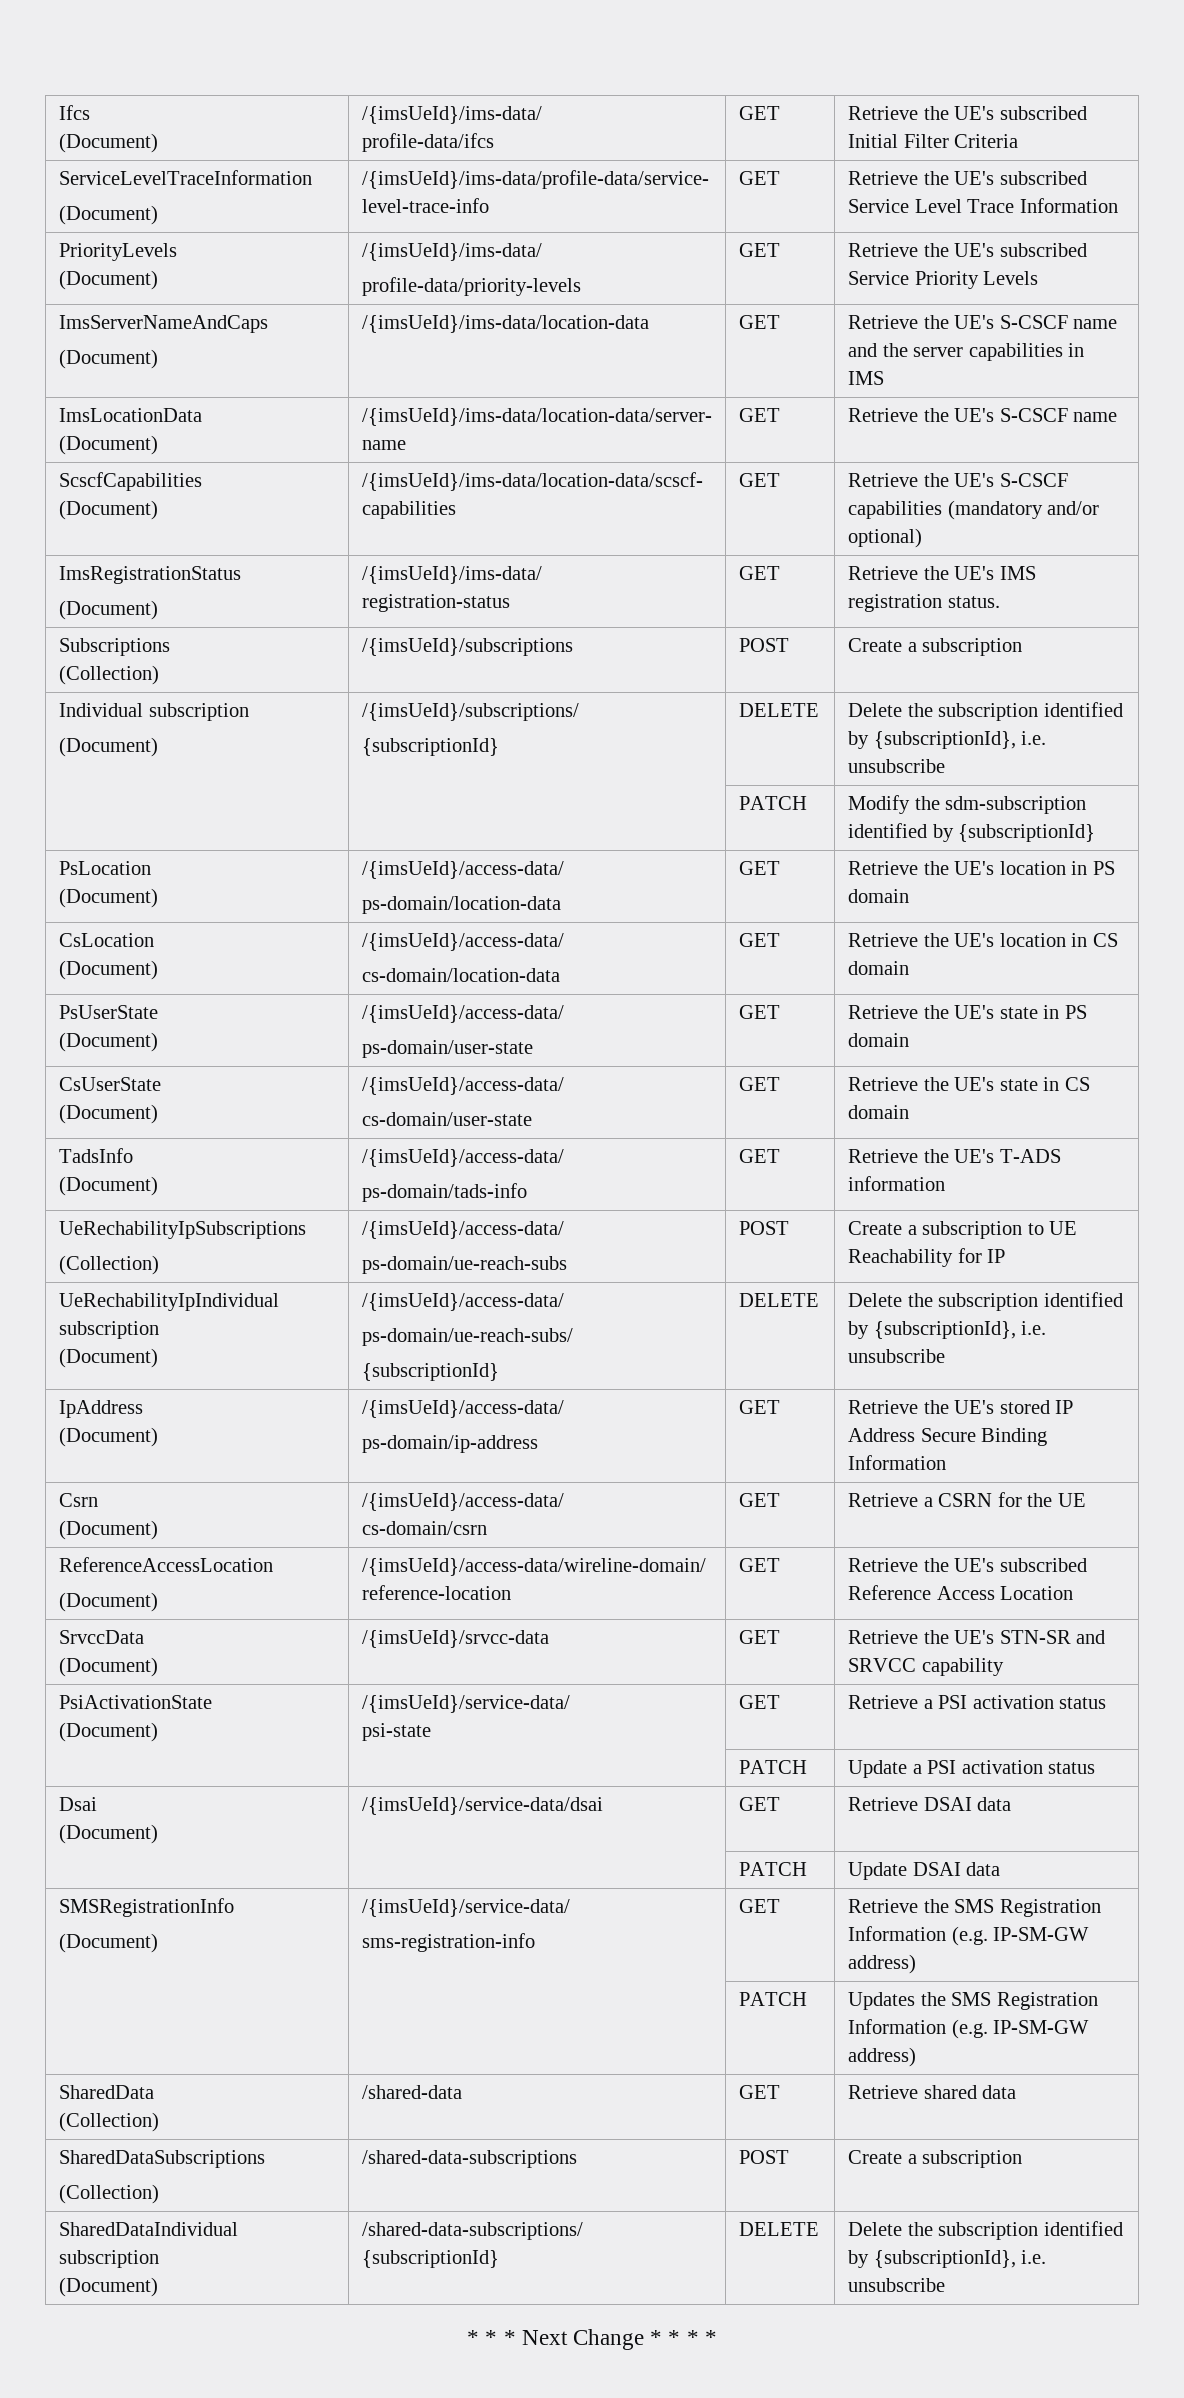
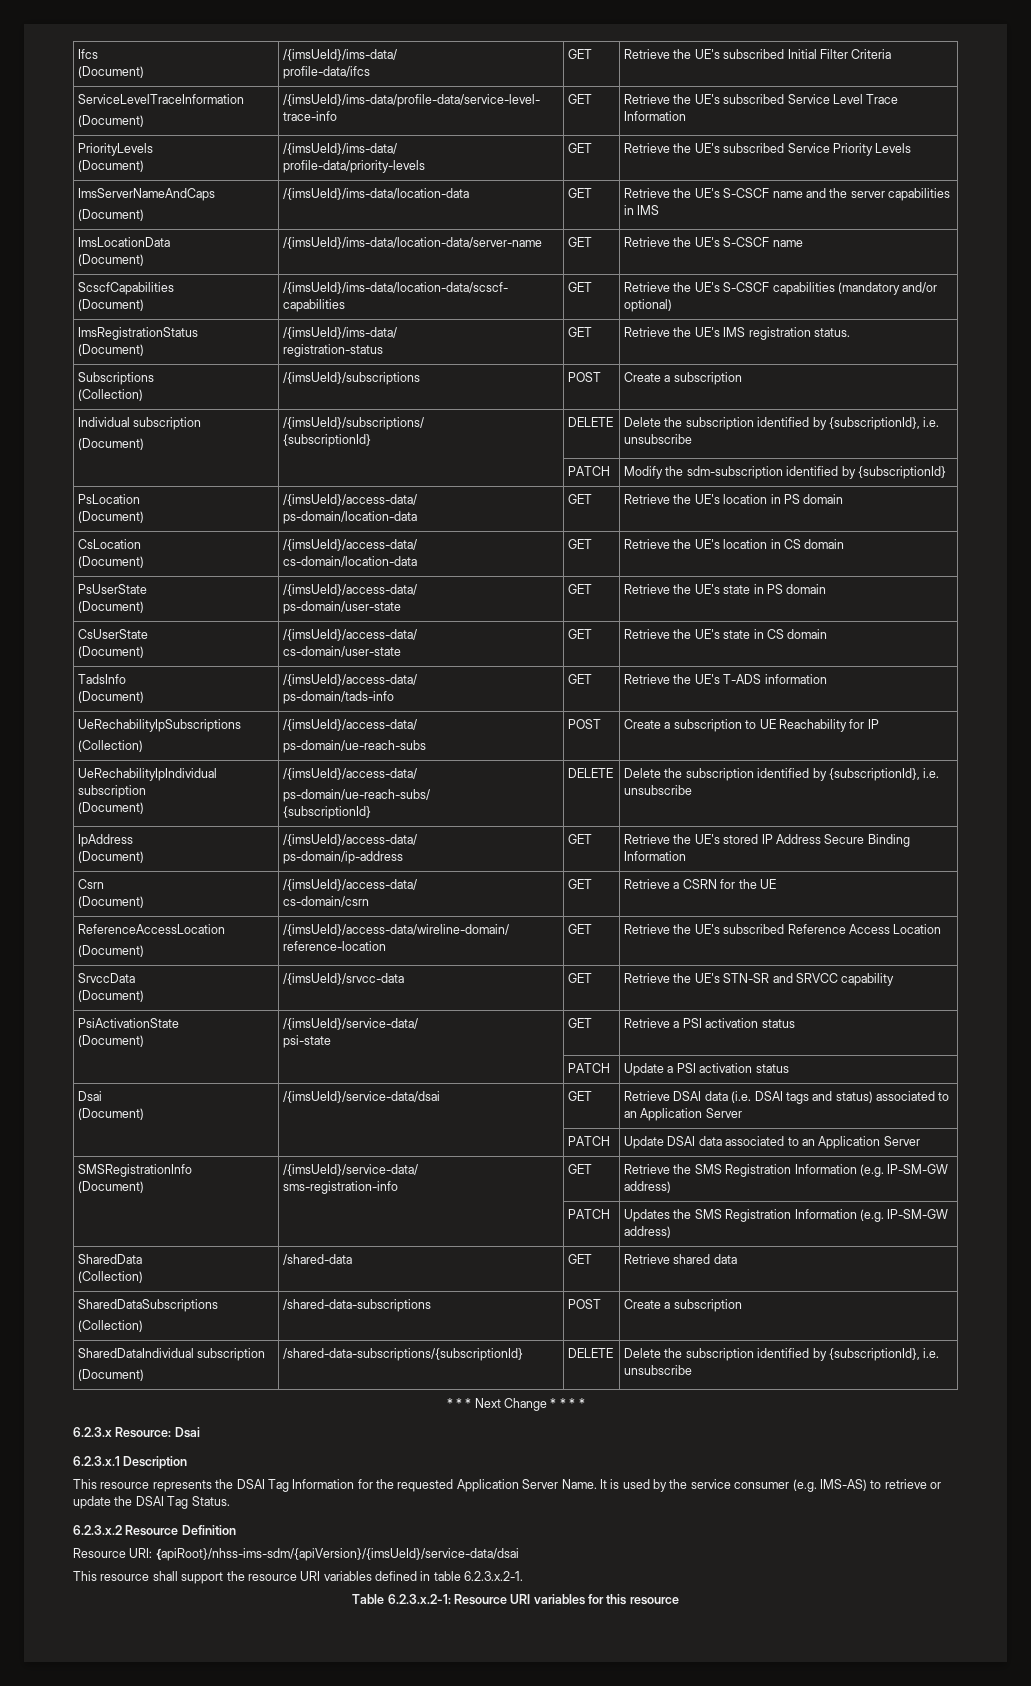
(1012, 1804) none -> [731,1091,950,1104] [624,1108,742,1121] (i.e. DSAI tags and status) associated to an Application Server
(1001, 1869) none -> [725,1136,920,1149] associated to an Application Server
(717, 2337) none -> [73,1427,200,1438] [73,1456,188,1469] [73,1479,941,1492] [73,1496,230,1509] [73,1525,236,1536] [73,1548,519,1561] [73,1571,524,1584] [352,1594,679,1605] // 6.2.3.x Resource: Dsai // 6.2.3.x.1 Description // This resource represents the DSAI Tag Information for the requested Application Server Name. It is used by the service consumer (e.g. IMS-AS) to retrieve or update the DSAI Tag Status. // 6.2.3.x.2 Resource Definition // Resource URI: {apiRoot}/nhss-ims-sdm/{apiVersion}/{imsUeId}/service-data/dsai // This resource shall support the resource URI variables defined in table 6.2.3.x.2-1. // Table 6.2.3.x.2-1: Resource URI variables for this resource

